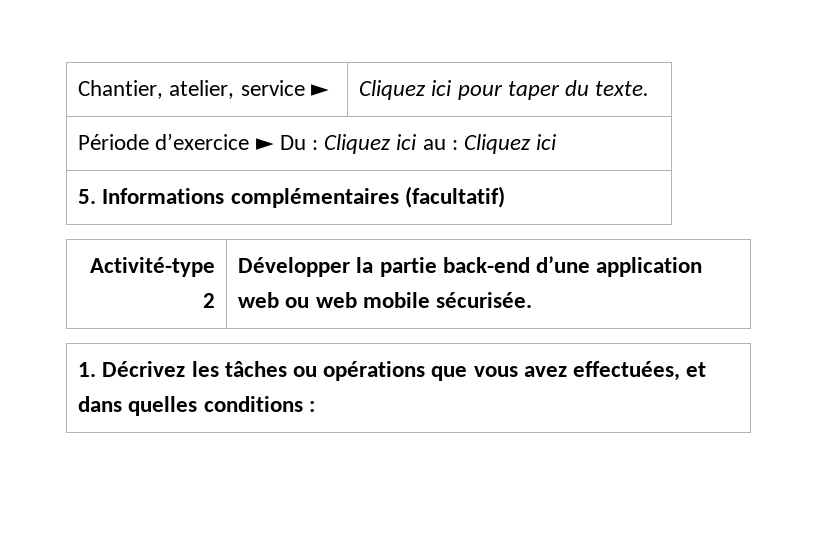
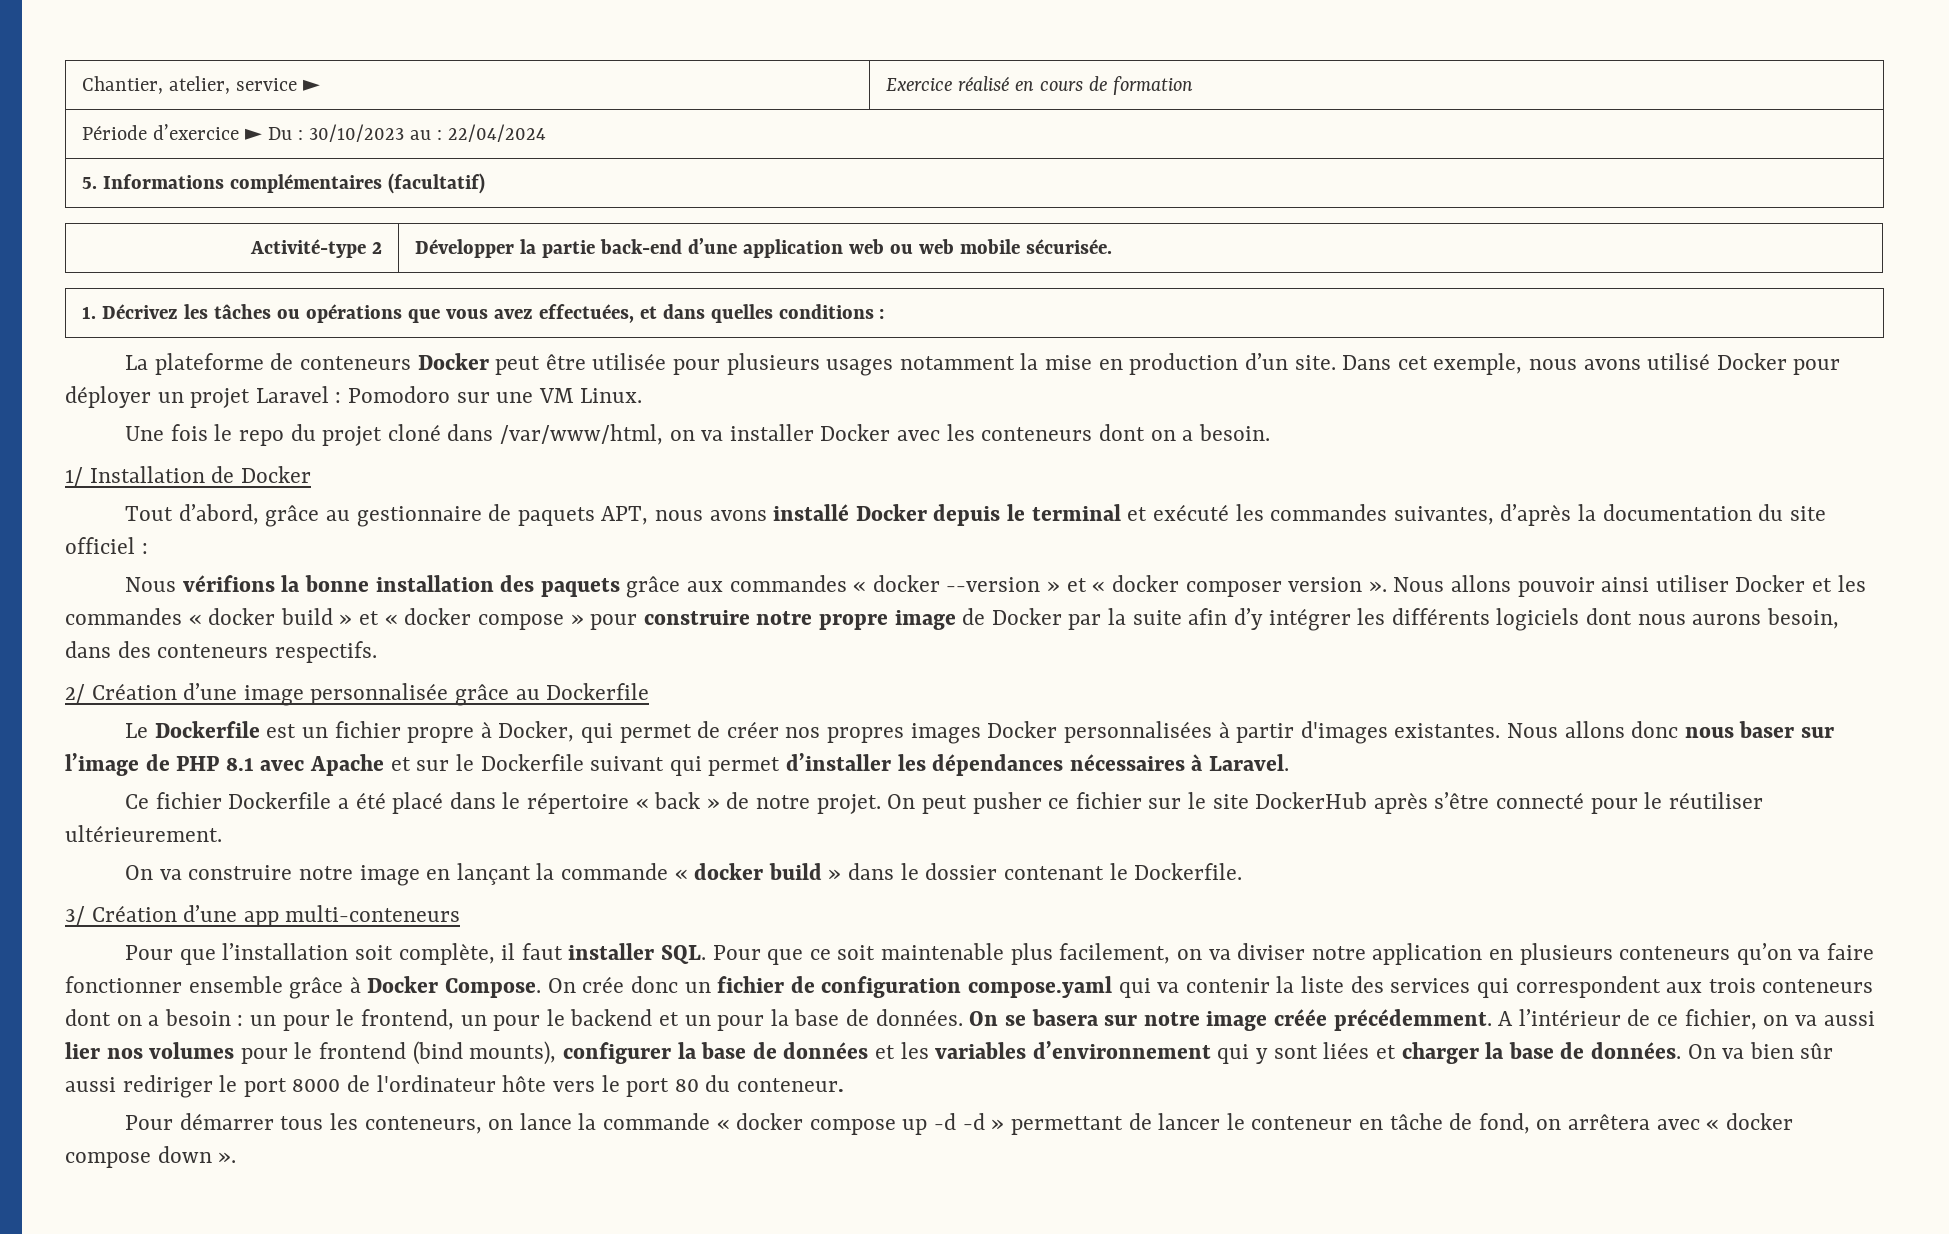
[359,80,650,100] Cliquez ici pour taper du texte. -> [886,76,1193,95] Exercice réalisé en cours de formation
[324,134,558,154] Cliquez ici au : Cliquez ici -> [308,124,546,142] 30/10/2023 au : 22/04/2024
(315, 406) none -> [125,353,1841,376] [65,386,642,408] [125,424,1270,446] [65,466,311,486] [125,504,1826,527] [65,537,148,554] [125,575,1866,598] [65,608,1839,631] [65,641,377,663] [65,683,650,706] [125,721,1835,744] [65,753,1290,776] [125,792,1763,814] [65,825,222,842] [125,863,1243,886] [65,905,461,927] [125,943,1875,965] [65,976,1874,999] [65,1009,1875,1031] [65,1041,1834,1065] [65,1075,844,1098] [125,1113,1793,1135] [65,1146,237,1168] // La plateforme de conteneurs Docker peut être utilisée pour plusieurs usages notamment la mise en production d’un site. Dans cet exemple, nous avons utilisé Docker pour déployer un projet Laravel : Pomodoro sur une VM Linux. // Une fois le repo du projet cloné dans /var/www/html, on va installer Docker avec les conteneurs dont on a besoin. // 1/ Installation de Docker // Tout d’abord, grâce au gestionnaire de paquets APT, nous avons installé Docker depuis le terminal et exécuté les commandes suivantes, d’après la documentation du site officiel : // Nous vérifions la bonne installation des paquets grâce aux commandes « docker --version » et « docker composer version ». Nous allons pouvoir ainsi utiliser Docker et les commandes « docker build » et « docker compose » pour construire notre propre image de Docker par la suite afin d’y intégrer les différents logiciels dont nous aurons besoin, dans des conteneurs respectifs. // 2/ Création d’une image personnalisée grâce au Dockerfile // Le Dockerfile est un fichier propre à Docker, qui permet de créer nos propres images Docker personnalisées à partir d'images existantes. Nous allons donc nous baser sur l’image de PHP 8.1 avec Apache et sur le Dockerfile suivant qui permet d’installer les dépendances nécessaires à Laravel. // Ce fichier Dockerfile a été placé dans le répertoire « back » de notre projet. On peut pusher ce fichier sur le site DockerHub après s’être connecté pour le réutiliser ultérieurement. // On va construire notre image en lançant la commande « docker build » dans le dossier contenant le Dockerfile. // 3/ Création d’une app multi-conteneurs // Pour que l’installation soit complète, il faut installer SQL. Pour que ce soit maintenable plus facilement, on va diviser notre application en plusieurs conteneurs qu’on va faire fonctionner ensemble grâce à Docker Compose. On crée donc un fichier de configuration compose.yaml qui va contenir la liste des services qui correspondent aux trois conteneurs dont on a besoin : un pour le frontend, un pour le backend et un pour la base de données. On se basera sur notre image créée précédemment. A l’intérieur de ce fichier, on va aussi lier nos volumes pour le frontend (bind mounts), configurer la base de données et les variables d’environnement qui y sont liées et charger la base de données. On va bien sûr aussi rediriger le port 8000 de l'ordinateur hôte vers le port 80 du conteneur. // Pour démarrer tous les conteneurs, on lance la commande « docker compose up -d -d » permettant de lancer le conteneur en tâche de fond, on arrêtera avec « docker compose down ».

